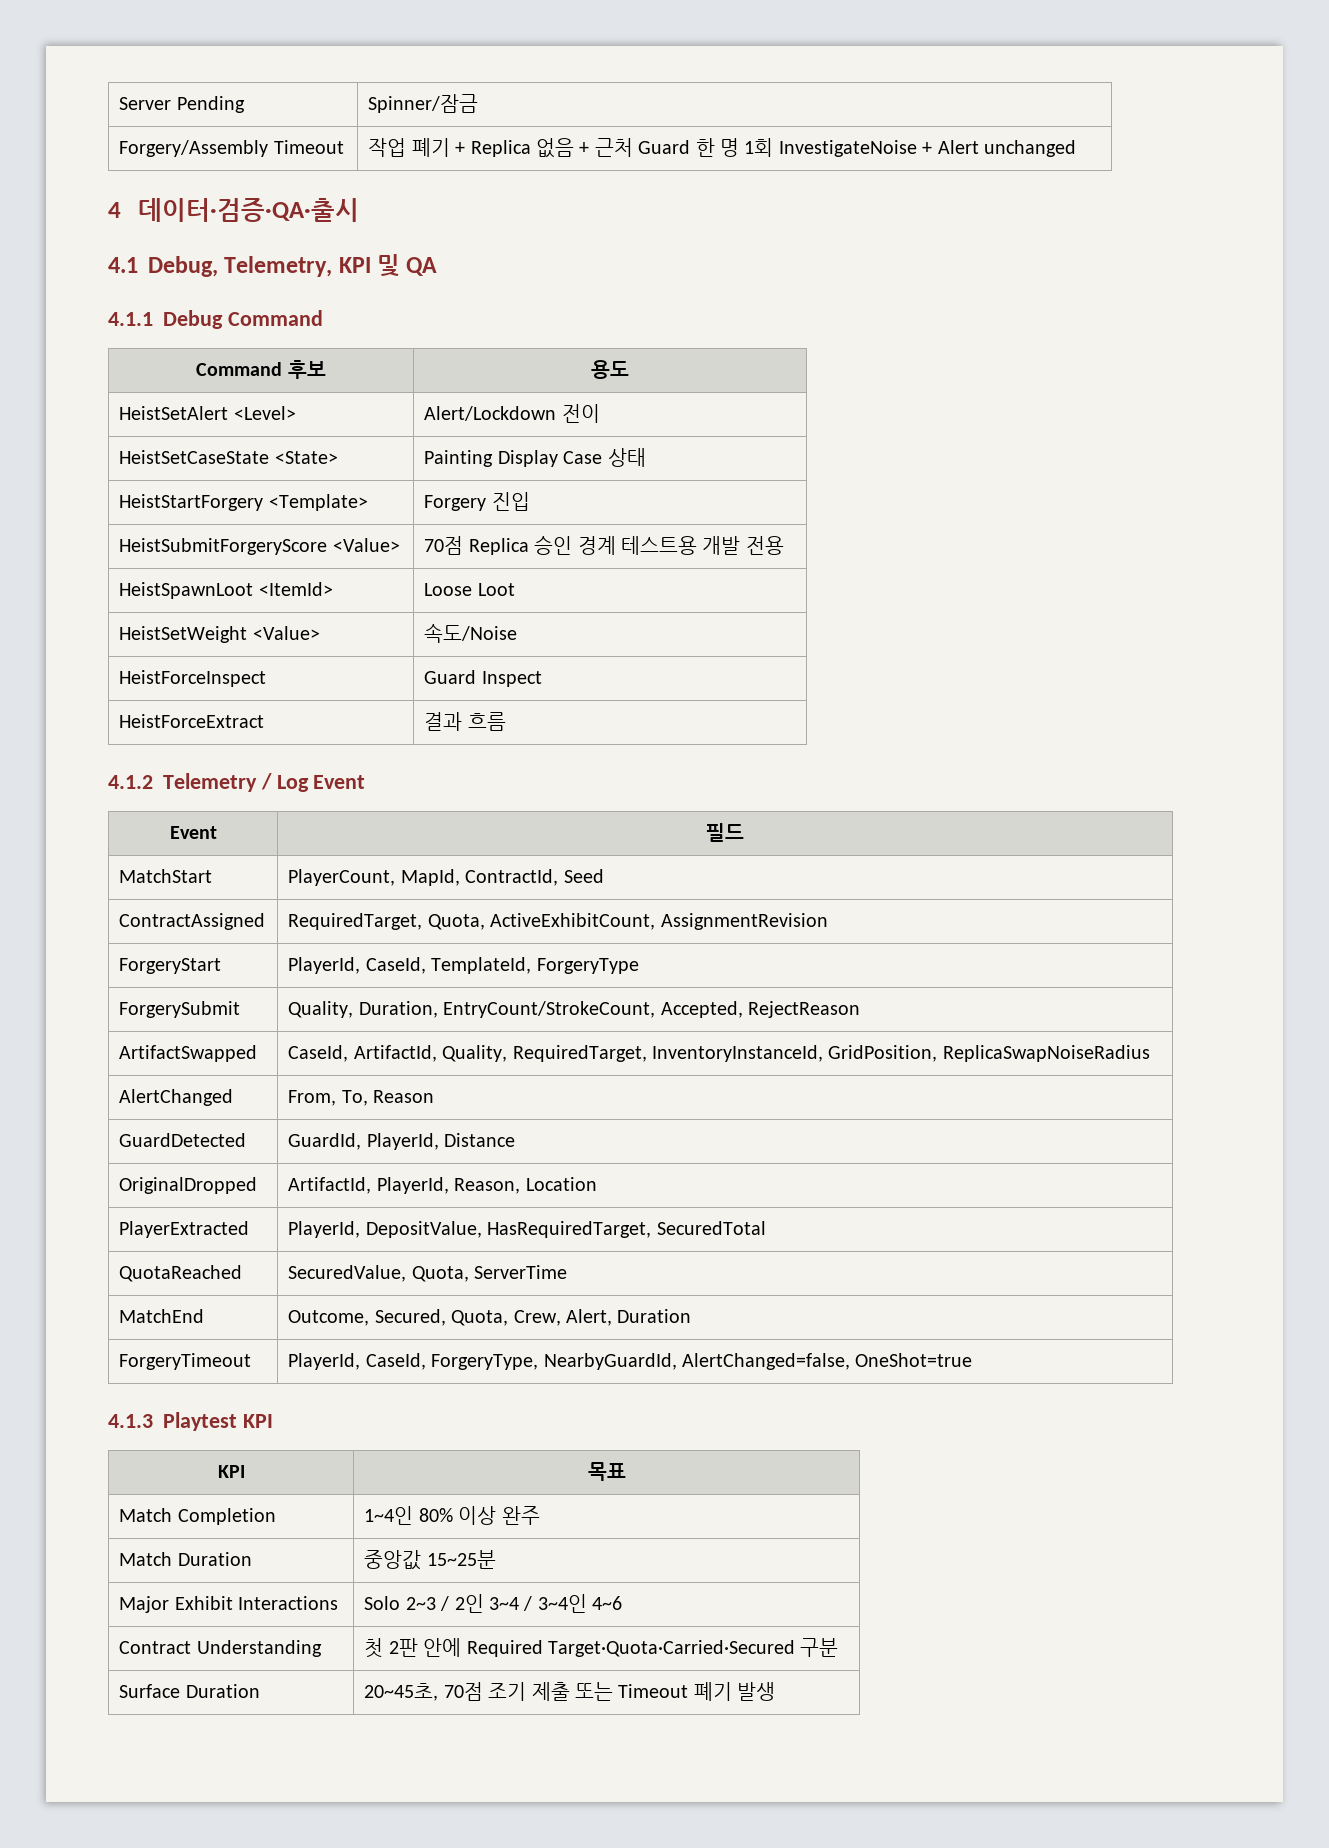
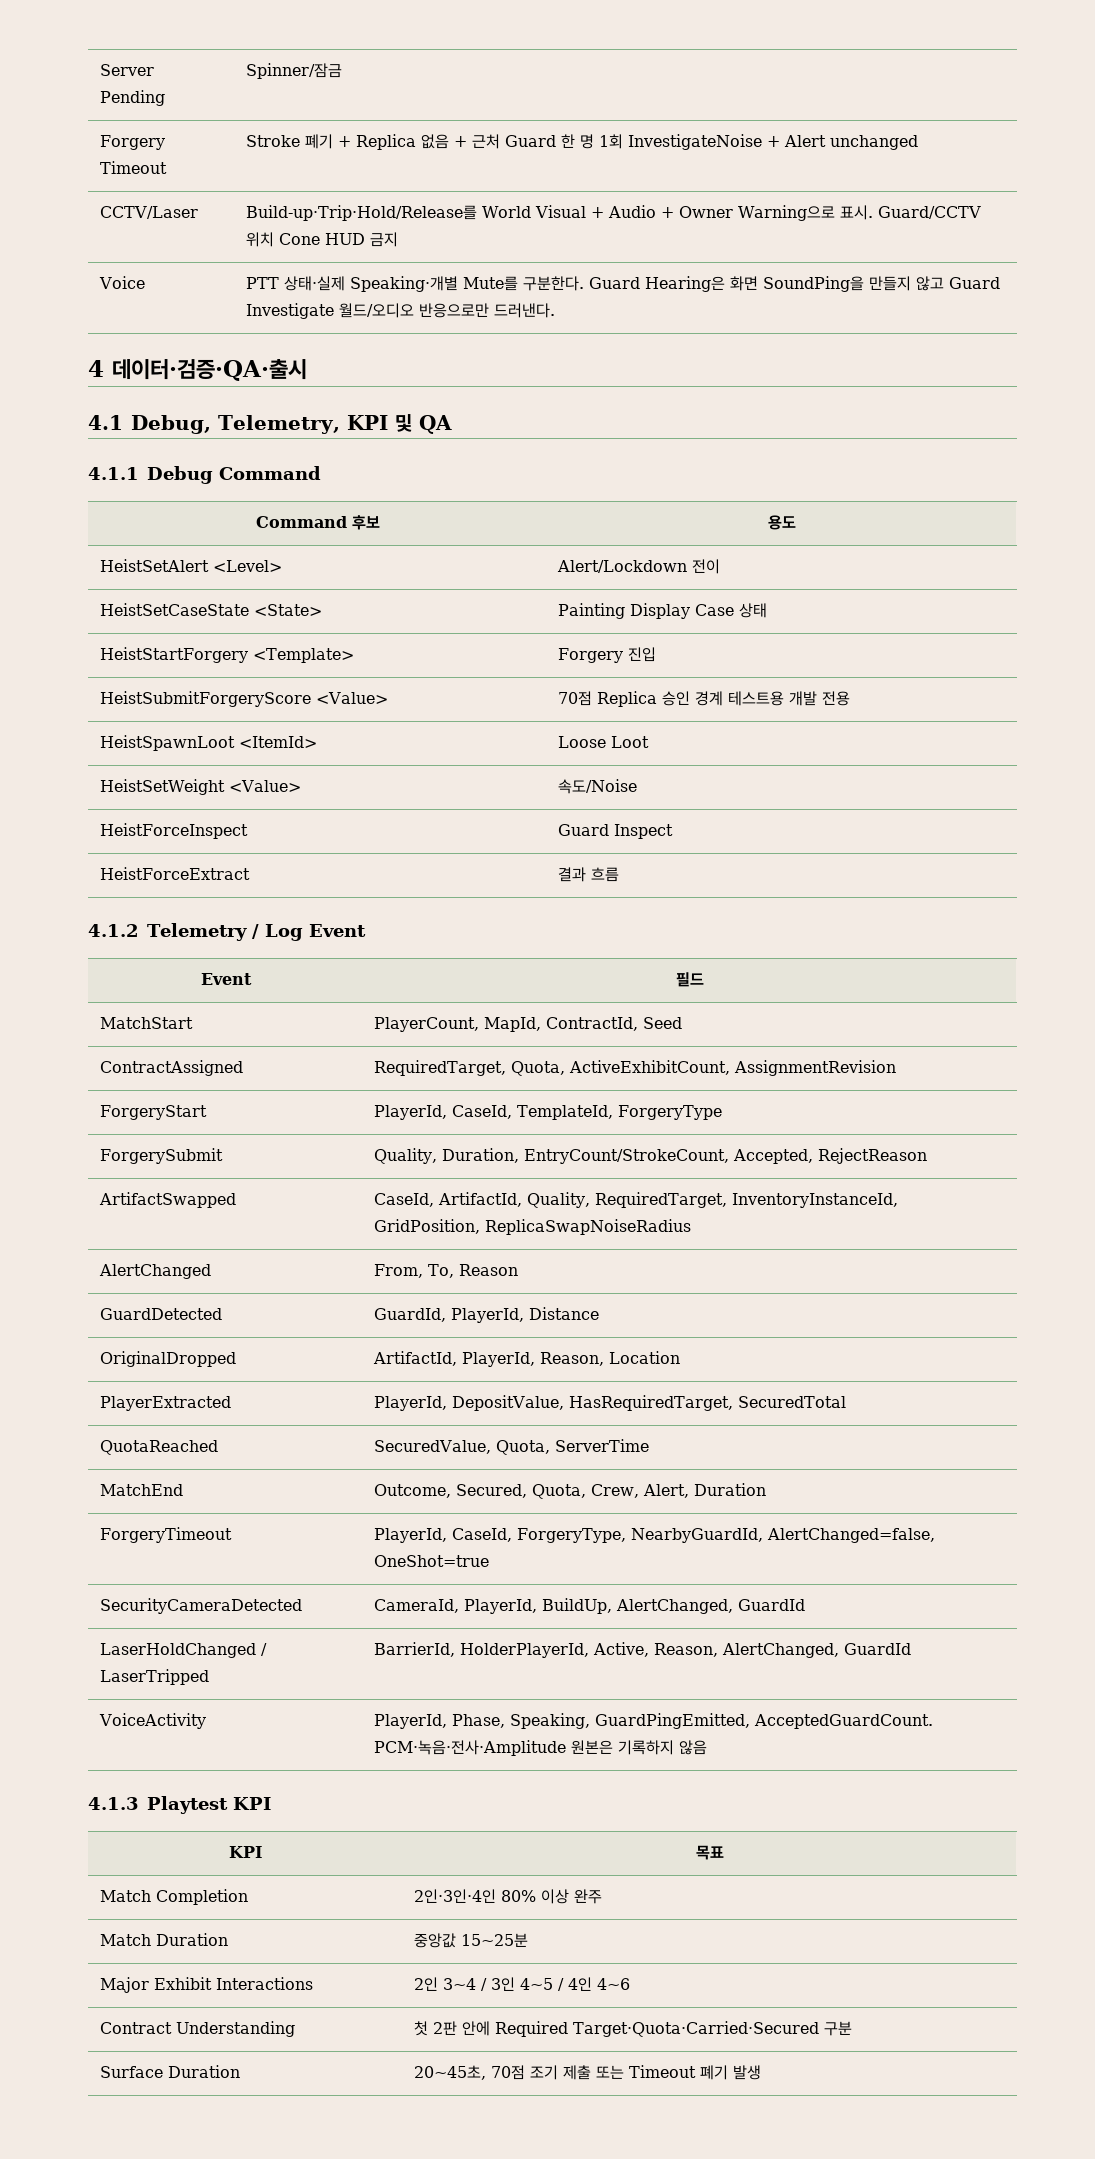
[119,140,269,157] Forgery/Assembly -> [99,135,165,150] Forgery
[368,138,407,157] 작업 -> [245,135,300,147] Stroke
(1077, 148) none -> [99,206,198,219] [245,205,981,221] [245,232,398,247] [98,276,145,289] [245,276,1000,292] [245,303,555,319] // CCTV/Laser | Build-up·Trip·Hold/Release를 World Visual + Audio + Owner Warning으로 표시. Guard/CCTV 위치 Cone HUD 금지 // Voice | PTT 상태·실제 Speaking·개별 Mute를 구분한다. Guard Hearing은 화면 SoundPing을 만들지 않고 Guard Investigate 월드/오디오 반응으로만 드러낸다.
(973, 1360) none -> [99,1598,302,1614] [373,1598,805,1614] [99,1643,267,1658] [99,1669,209,1685] [373,1642,911,1658] [98,1713,206,1729] [373,1713,933,1729] [373,1740,707,1756] // SecurityCameraDetected | CameraId, PlayerId, BuildUp, AlertChanged, GuardId // LaserHoldChanged / LaserTripped | BarrierId, HolderPlayerId, Active, Reason, AlertChanged, GuardId // VoiceActivity | PlayerId, Phase, Speaking, GuardPingEmitted, AcceptedGuardCount. PCM·녹음·전사·Amplitude 원본은 기록하지 않음
[364,1506,414,1525] 1~4인 -> [413,1889,496,1903] 2인·3인·4인
[364,1594,587,1613] Solo 2~3 / 2인 3~4 / 3~4인 -> [413,1977,592,1991] 2인 3~4 / 3인 4~5 / 4인

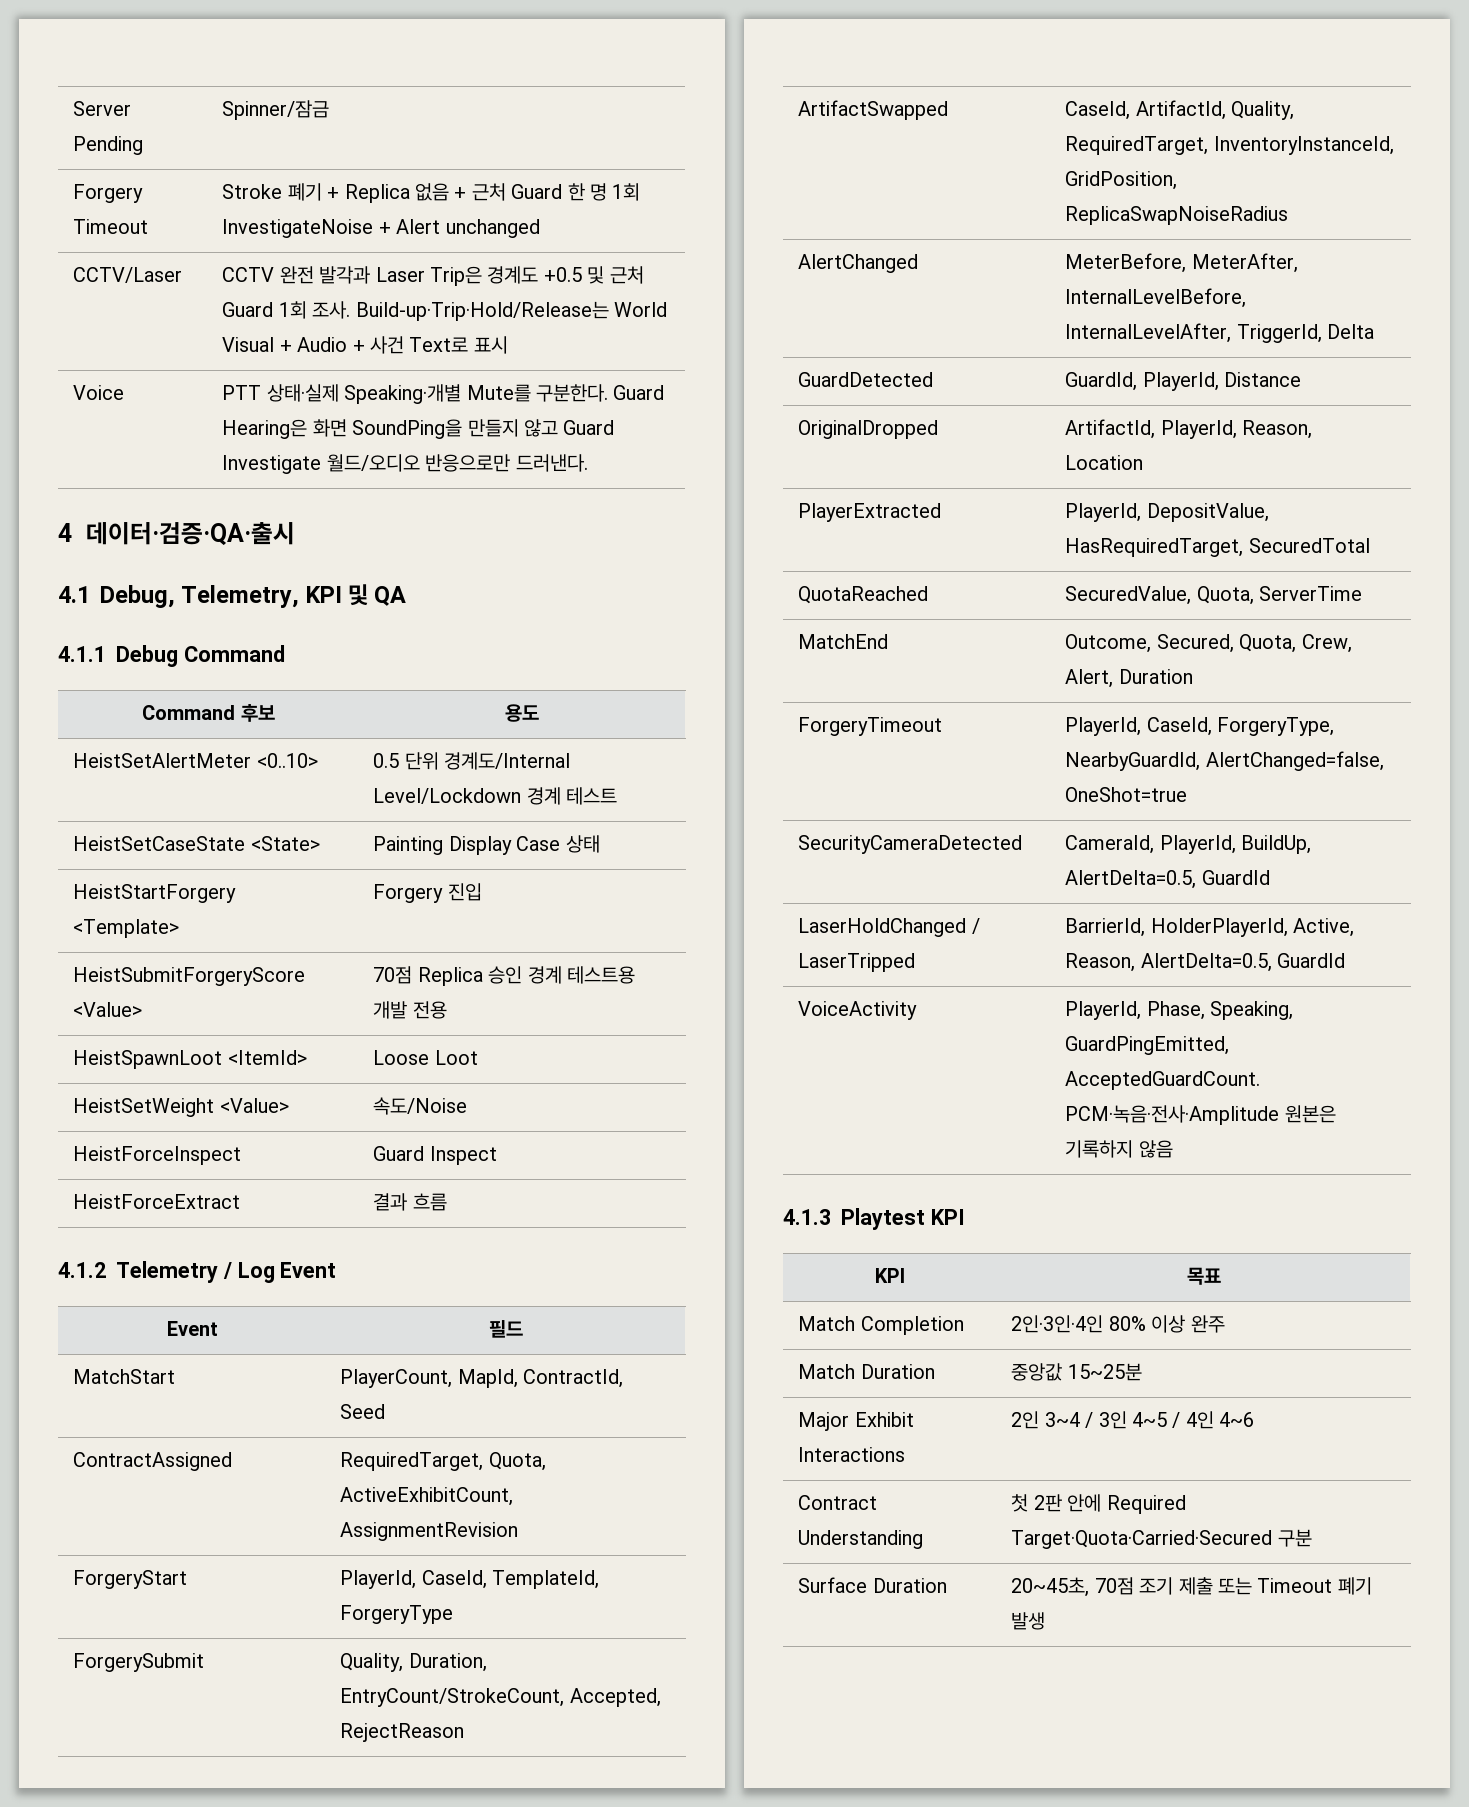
[245,205,477,221] Build-up·Trip·Hold/Release를 -> [222,266,644,286] [222,301,609,321] CCTV 완전 발각과 Laser Trip은 경계도 +0.5 및 근처 Guard 1회 조사. Build-up·Trip·Hold/Release는
[678,205,981,221] [245,232,398,247] Owner Warning으로 표시. Guard/CCTV 위치 Cone HUD 금지 -> [370,336,508,354] 사건 Text로 표시
[99,559,282,572] [556,559,720,574] HeistSetAlert <Level> | Alert/Lockdown 전이 -> [73,753,318,768] [373,752,571,770] [373,787,618,805] HeistSetAlertMeter <0..10> | 0.5 단위 경계도/Internal Level/Lockdown 경계 테스트
[373,1264,518,1278] From, To, Reason -> [1065,253,1298,273] [1065,288,1247,308] [1065,323,1375,343] MeterBefore, MeterAfter, InternalLevelBefore, InternalLevelAfter, TriggerId, Delta
[615,1599,733,1614] AlertChanged, -> [1065,870,1197,889] AlertDelta=0.5,
[721,1643,839,1658] AlertChanged, -> [1140,953,1272,972] AlertDelta=0.5,

